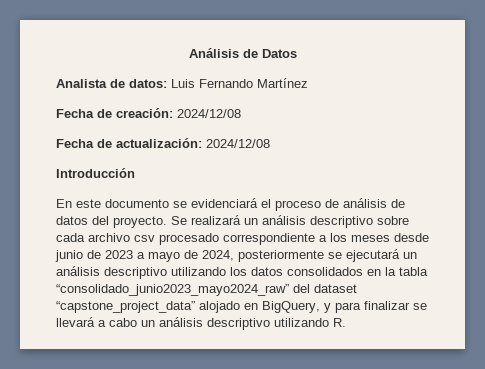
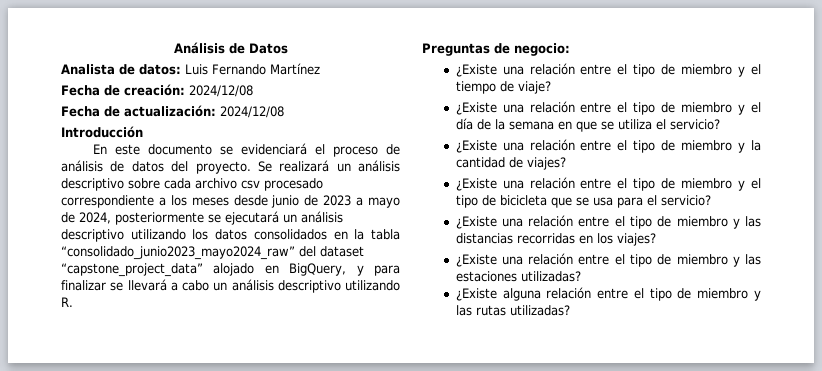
(346, 322) none -> [422,43,570,56] [455,63,761,77] [455,81,551,94] [455,101,761,115] [455,118,720,132] [455,139,761,153] [455,157,566,170] [455,177,761,191] [455,195,711,208] [455,215,761,229] [455,233,656,246] [455,253,761,267] [455,271,581,282] [455,287,761,301] [455,305,570,316] // Preguntas de negocio: // ¿Existe una relación entre el tipo de miembro y el tiempo de viaje? // ¿Existe una relación entre el tipo de miembro y el día de la semana en que se utiliza el servicio? // ¿Existe una relación entre el tipo de miembro y la cantidad de viajes? // ¿Existe una relación entre el tipo de miembro y el tipo de bicicleta que se usa para el servicio? // ¿Existe una relación entre el tipo de miembro y las distancias recorridas en los viajes? // ¿Existe una relación entre el tipo de miembro y las estaciones utilizadas? // ¿Existe alguna relación entre el tipo de miembro y las rutas utilizadas?

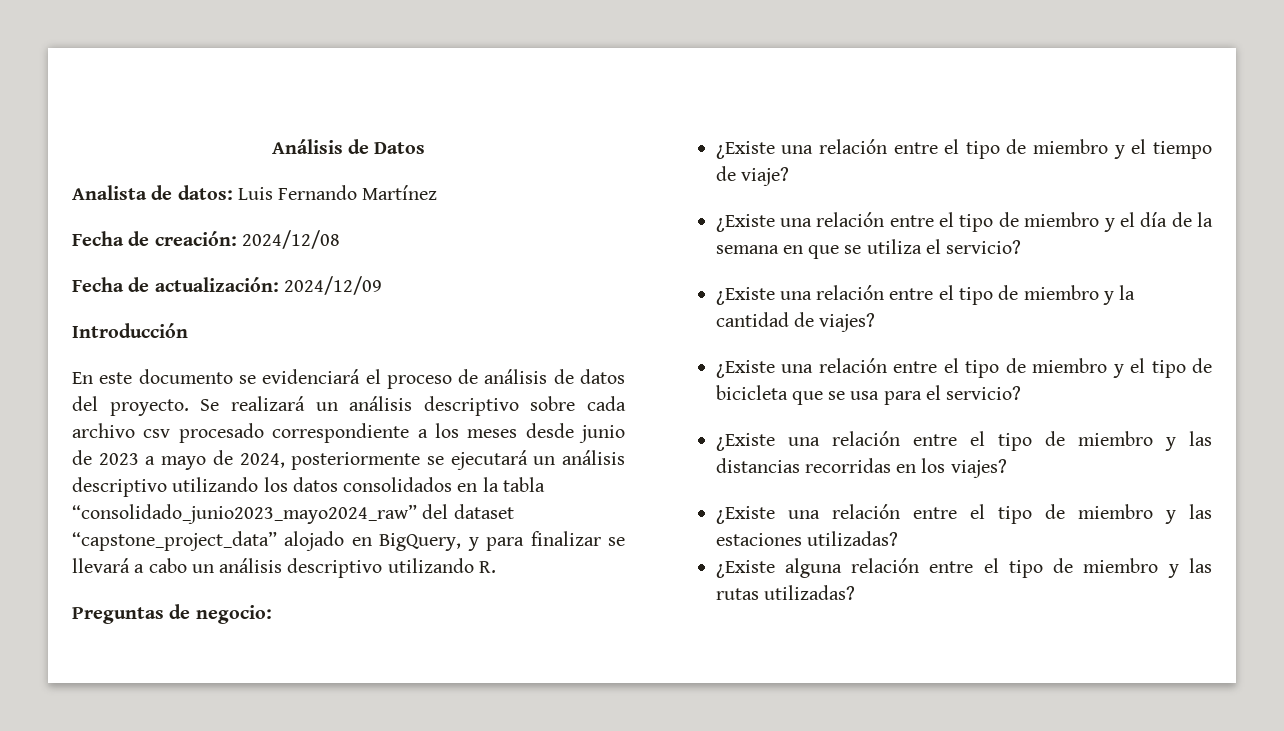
[220,106,284,118] 2024/12/08 -> [283,276,382,295] 2024/12/09

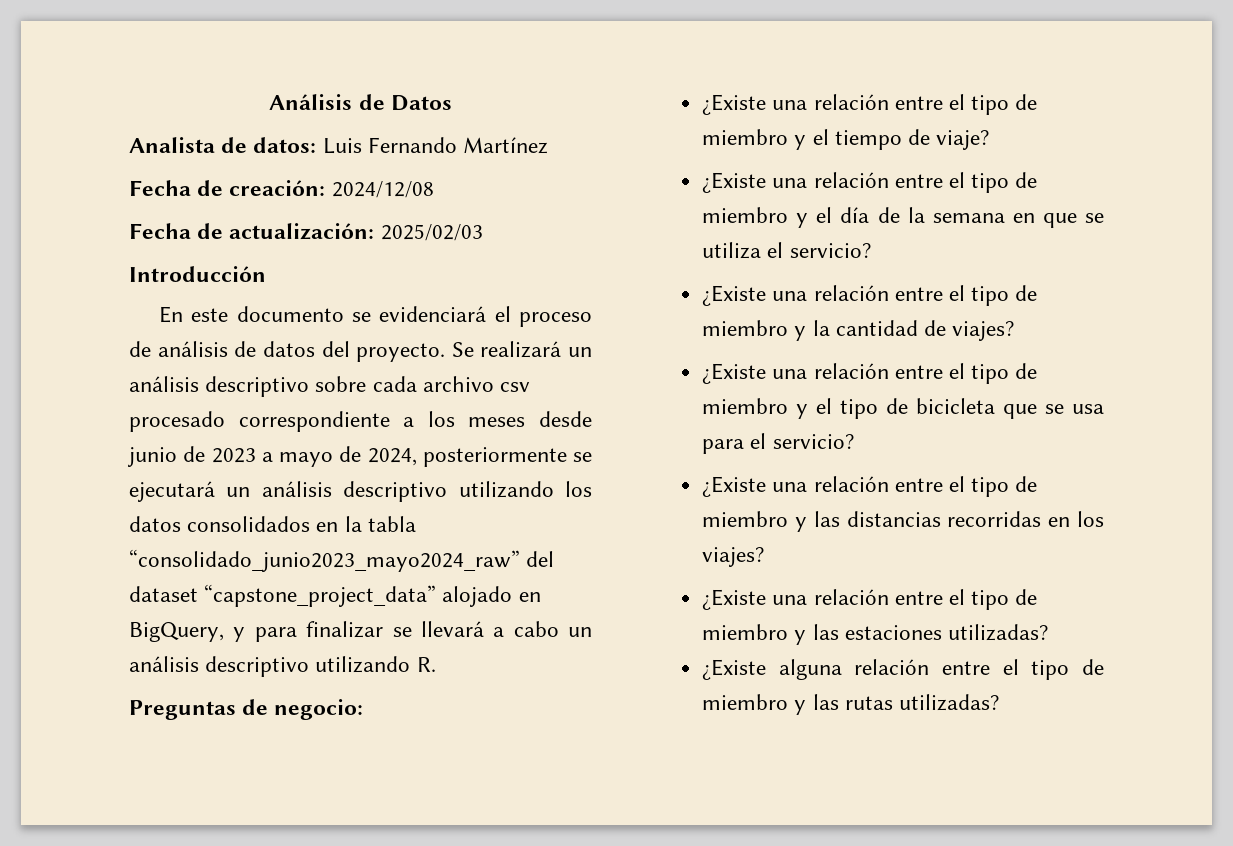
[283,276,382,295] 2024/12/09 -> [380,224,483,241] 2025/02/03

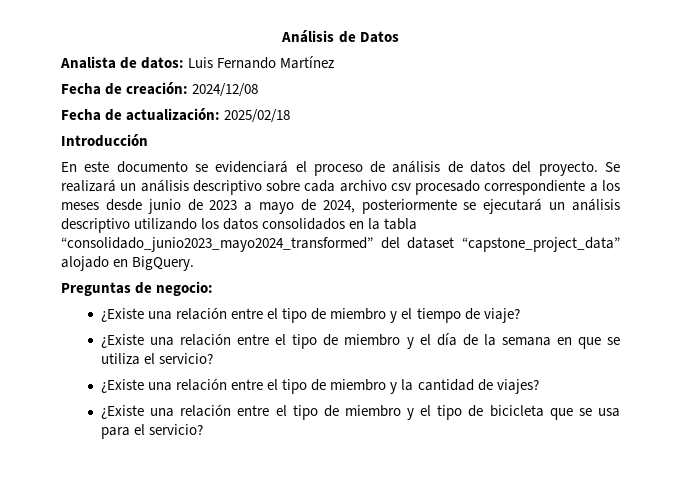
[380,224,483,241] 2025/02/03 -> [224,109,291,123] 2025/02/18
[129,549,520,572] “consolidado_junio2023_mayo2024_raw” -> [61,237,373,252] “consolidado_junio2023_mayo2024_transformed”
[129,621,592,642] [129,656,436,677] BigQuery, y para finalizar se llevará a cabo un análisis descriptivo utilizando R. -> [132,256,195,271] BigQuery.
[702,476,1038,497] [702,511,1104,532] [702,547,765,567] [702,589,1038,610] [702,624,1049,645] [702,659,1104,680] [702,694,1000,715] // ¿Existe una relación entre el tipo de miembro y las distancias recorridas en los viajes? // ¿Existe una relación entre el tipo de miembro y las estaciones utilizadas? // ¿Existe alguna relación entre el tipo de miembro y las rutas utilizadas? -> (204, 429) none

